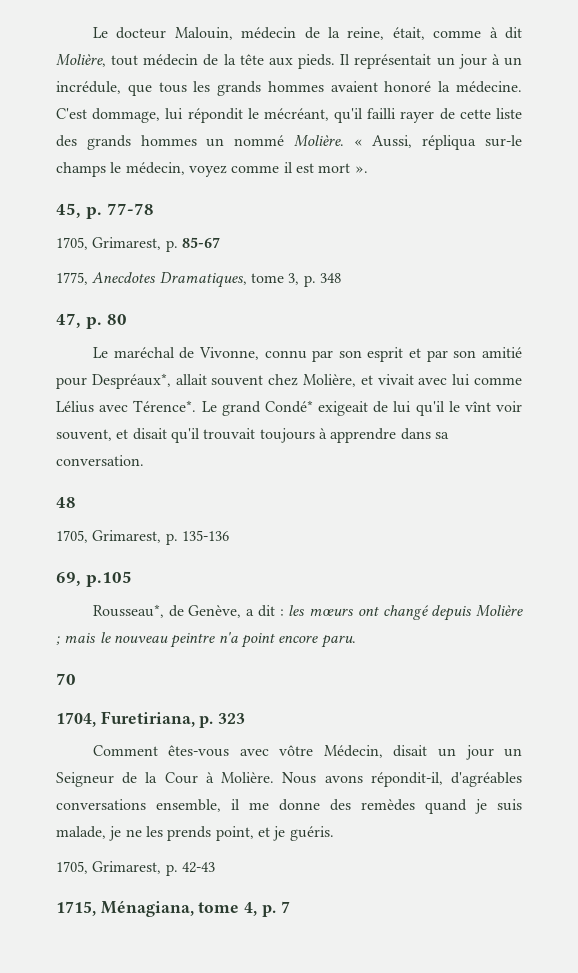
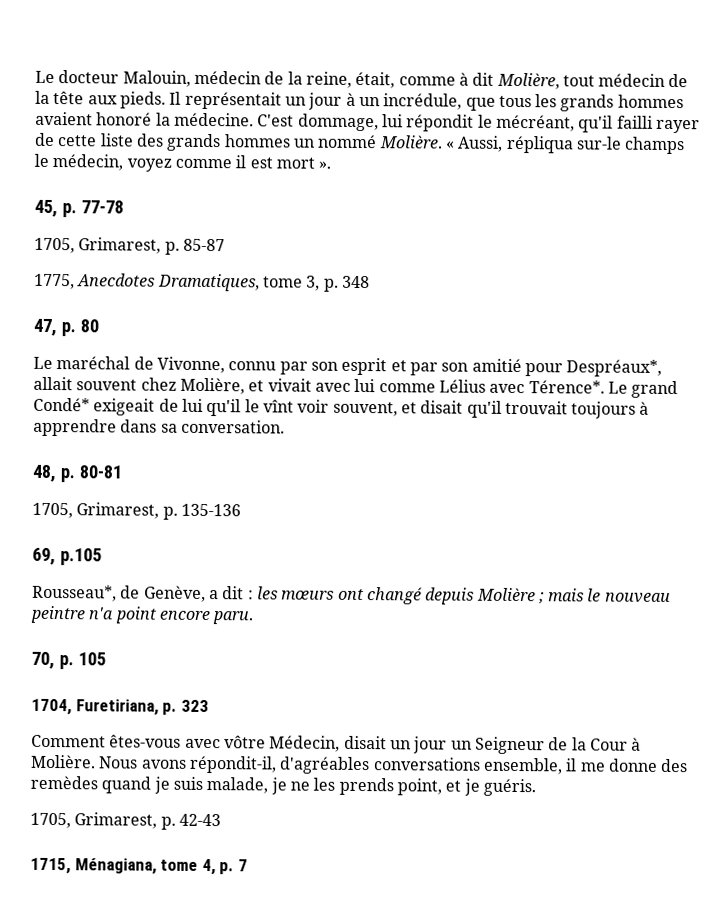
[181,237,220,248] 85-67 -> [182,238,225,252] 85-87
[56,497,76,508] 48 -> [32,464,122,483] 48, p. 80-81
[56,673,76,685] 70 -> [31,651,106,670] 70, p. 105

